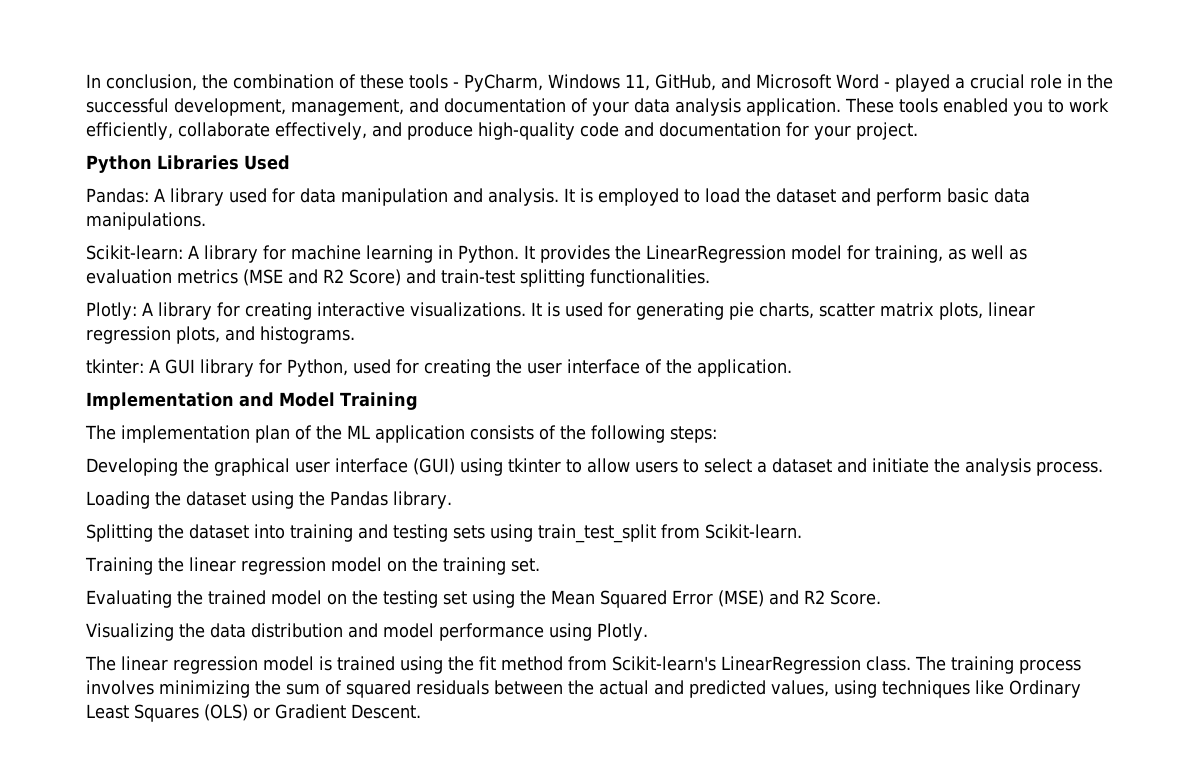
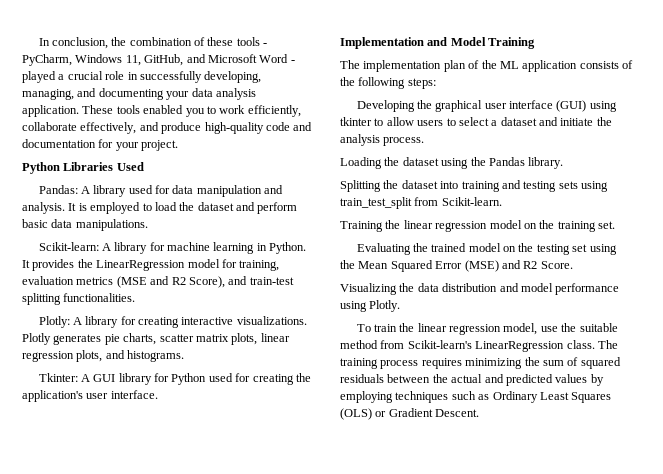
[1086,74,1113,89] [86,98,588,116] the successful development, management, and documentation of -> [139,71,262,83] [22,88,164,100] successfully developing, managing, and documenting
[947,245,1027,260] as well as -> (280, 265) none
[349,269,401,286] Score) -> [188,276,225,288] Score),
[530,302,724,320] It is used for generating -> [22,333,102,345] Plotly generates
[86,359,144,374] tkinter: -> [38,373,78,382] Tkinter:
[287,359,348,377] Python, -> [171,373,207,385] Python
[527,359,792,377] user interface of the application. -> [22,390,158,402] application's user interface.
[85,656,496,674] The linear regression model is trained using the fit -> [356,323,618,335] To train the linear regression model, use the suitable
[86,680,154,695] involves -> [421,358,462,369] requires
[771,680,1004,698] values, using techniques like -> [555,374,604,386] [340,391,490,403] values by employing techniques such as

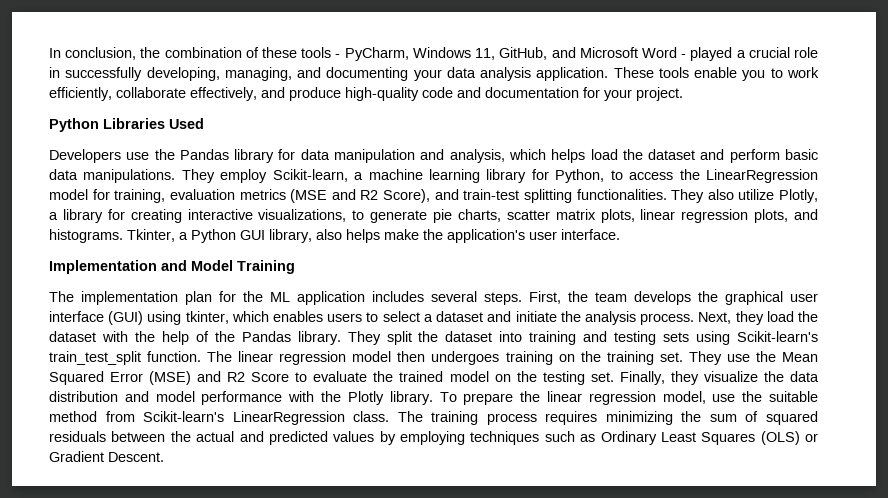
[143,105,184,114] enabled -> [694,67,738,78] enable
[38,185,284,197] [22,202,152,214] Pandas: A library used for data manipulation and analysis. It is employed to -> [49,149,586,163] Developers use the Pandas library for data manipulation and analysis, which helps
[38,242,307,254] [22,259,75,271] // Scikit-learn: A library for machine learning in Python. It provides -> [181,169,674,183] They employ Scikit-learn, a machine learning library for Python, to access
[38,316,82,328] // Plotly: A -> [671,189,818,203] [49,212,58,220] They also utilize Plotly, a
[236,316,307,325] [22,333,102,345] visualizations. Plotly generates -> [258,209,428,223] visualizations, to generate
[38,373,294,385] // Tkinter: A GUI library for Python used for creating -> [127,229,419,243] Tkinter, a Python GUI library, also helps make
[468,60,480,69] of -> [219,291,236,302] for
[579,60,633,69] [340,77,436,89] [356,100,415,112] consists of the following steps: // Developing -> [372,291,691,305] includes several steps. First, the team develops
[340,117,414,126] tkinter to allow -> [185,311,324,324] tkinter, which enables
[340,157,469,169] // Loading the dataset using -> [698,311,819,325] [49,331,209,345] Next, they load the dataset with the help of
[340,180,381,192] // Splitting -> [347,331,412,345] They split
[340,197,502,209] [340,220,615,232] [356,243,617,255] train_test_split from Scikit-learn. // Training the linear regression model on the training set. // Evaluating the trained model on the testing set using -> [737,331,819,342] [49,351,750,365] Scikit-learn's train_test_split function. The linear regression model then undergoes training on the training set. They use
[540,261,573,269] [340,283,397,295] Score. // Visualizing -> [251,371,758,385] Score to evaluate the trained model on the testing set. Finally, they visualize
[340,300,401,312] [356,324,397,332] using Plotly. // To train -> [288,391,514,405] with the Plotly library. To prepare

